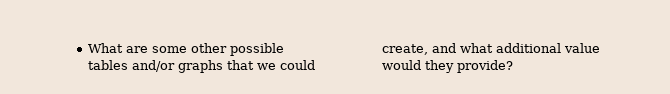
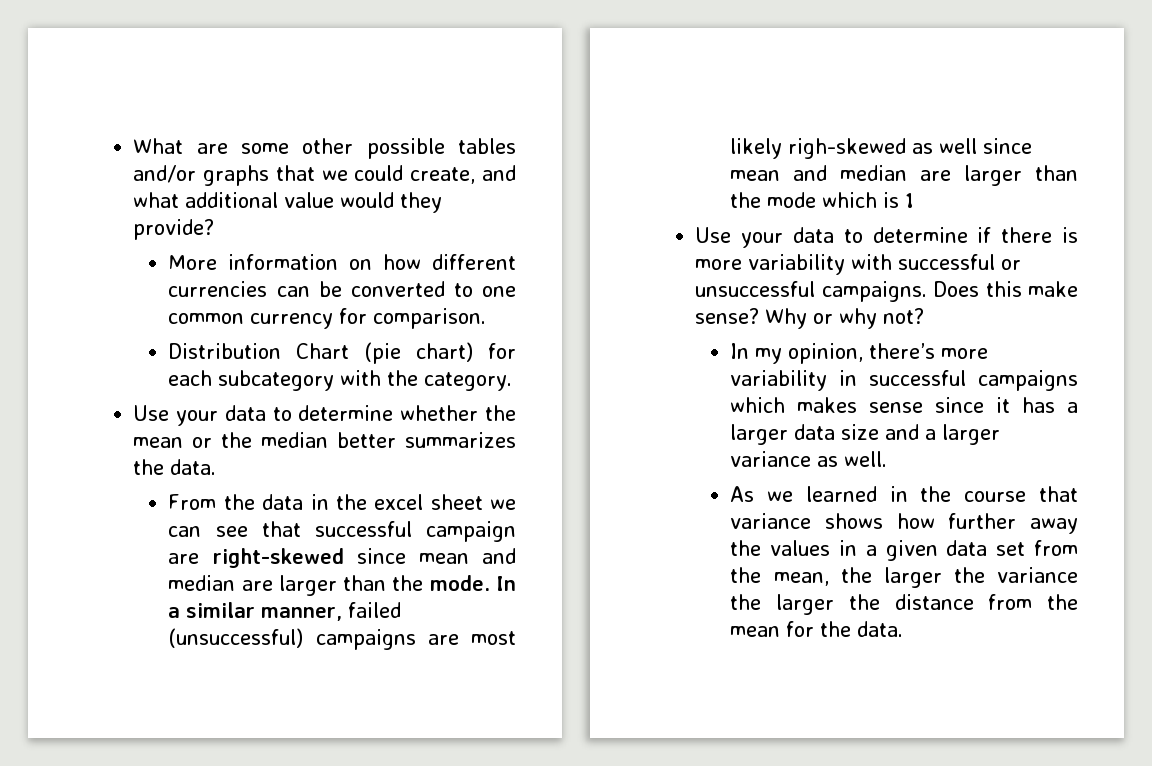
(513, 66) none -> [168,254,516,270] [168,281,516,297] [168,308,487,329] [168,342,516,364] [168,370,513,391] [133,405,516,426] [133,432,516,448] [133,459,217,475] [168,494,516,510] [168,521,516,542] [168,548,516,568] [168,575,516,596] [168,602,402,621] [168,628,516,650] [730,138,1033,159] [730,165,1078,186] [730,192,915,208] [695,227,1078,248] [695,254,1022,275] [695,281,1078,302] [695,308,925,329] [730,343,989,364] [730,370,1078,391] [730,397,1078,413] [730,424,1001,445] [730,451,888,467] [730,486,1078,502] [730,513,1078,534] [730,540,1078,561] [730,567,1078,588] [730,594,1078,615] [730,621,904,637] // More information on how different currencies can be converted to one common currency for comparison. // Distribution Chart (pie chart) for each subcategory with the category. // Use your data to determine whether the mean or the median better summarizes the data. // From the data in the excel sheet we can see that successful campaign are right-skewed since mean and median are larger than the mode. In a similar manner, failed (unsuccessful) campaigns are most likely righ-skewed as well since mean and median are larger than the mode which is 1 // Use your data to determine if there is more variability with successful or unsuccessful campaigns. Does this make sense? Why or why not? // In my opinion, there’s more variability in successful campaigns which makes sense since it has a larger data size and a larger variance as well. // As we learned in the course that variance shows how further away the values in a given data set from the mean, the larger the variance the larger the distance from the mean for the data.

